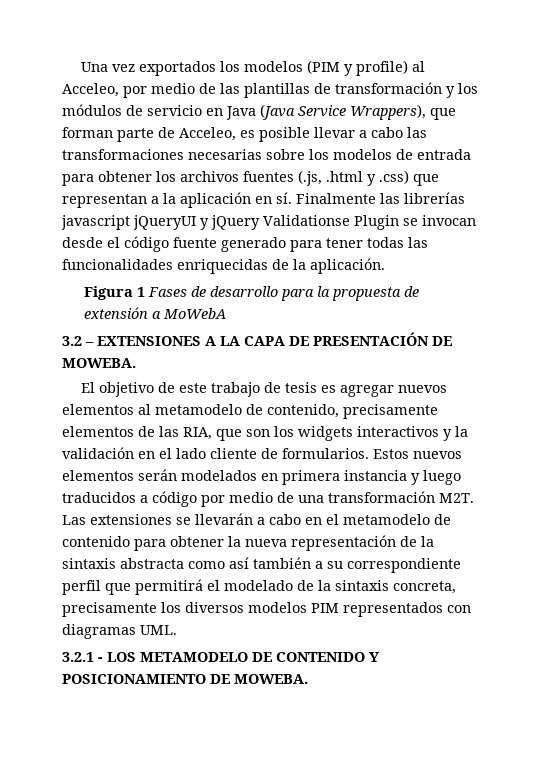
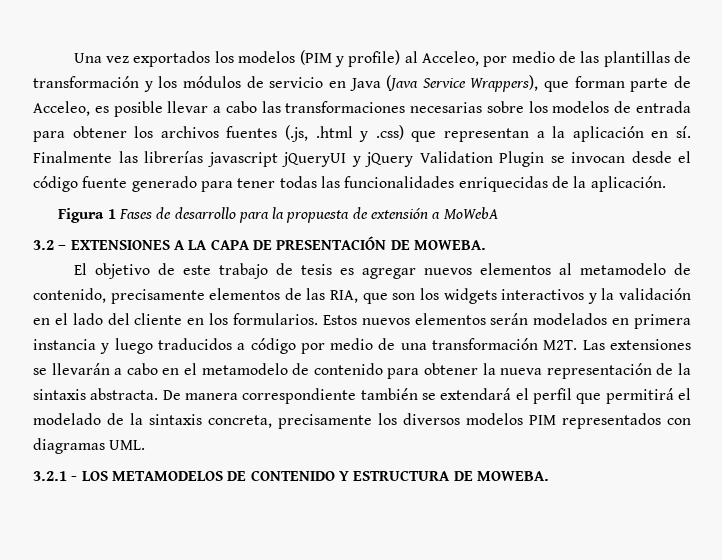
[263,215,350,226] Validationse -> [419,151,493,163] Validation
[210,448,278,459] cliente de -> [107,313,229,325] del cliente en los
[120,557,461,573] abstracta como así también a su correspondiente -> [90,388,529,404] abstracta. De manera correspondiente también se extendará el
[140,652,248,662] METAMODELO -> [111,471,223,481] METAMODELOS
[62,674,206,684] POSICIONAMIENTO -> [353,470,451,481] ESTRUCTURA

